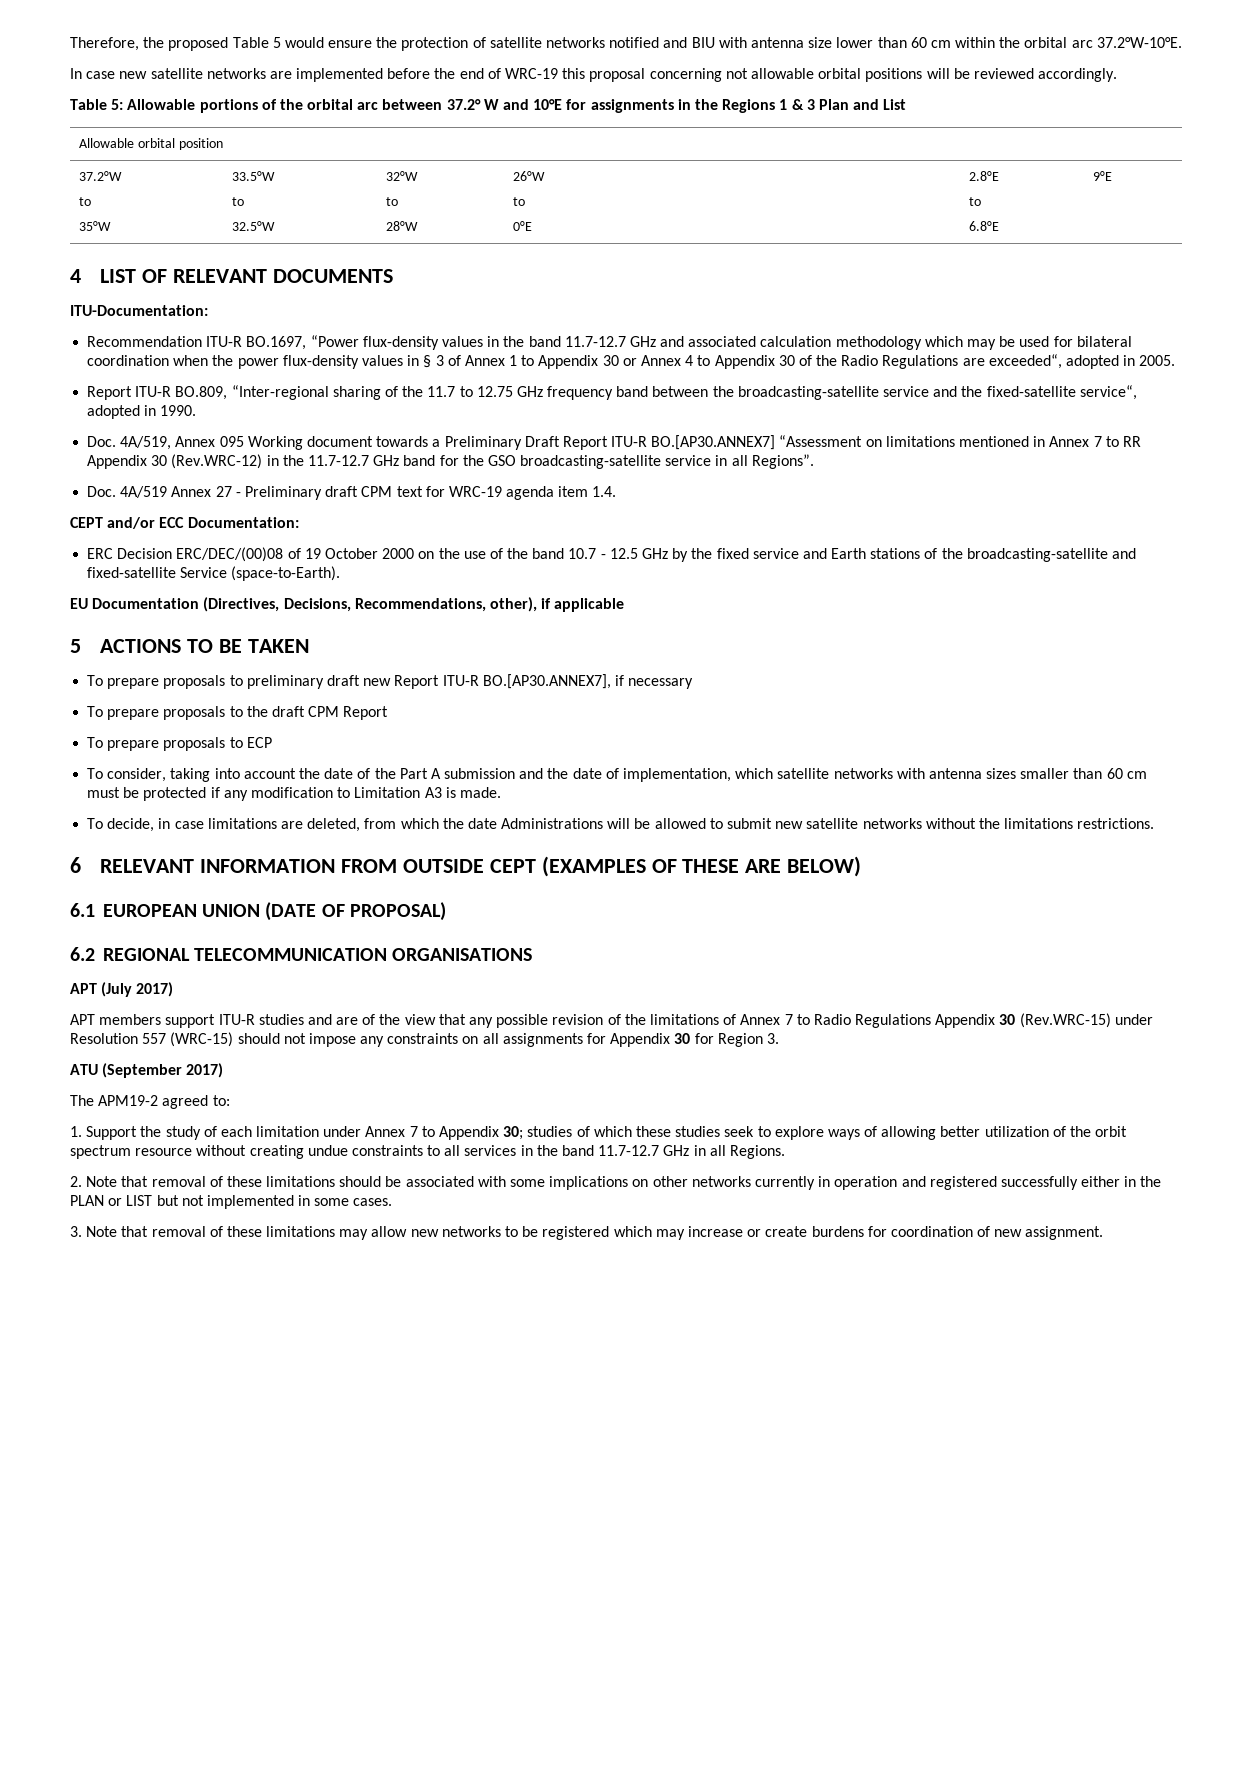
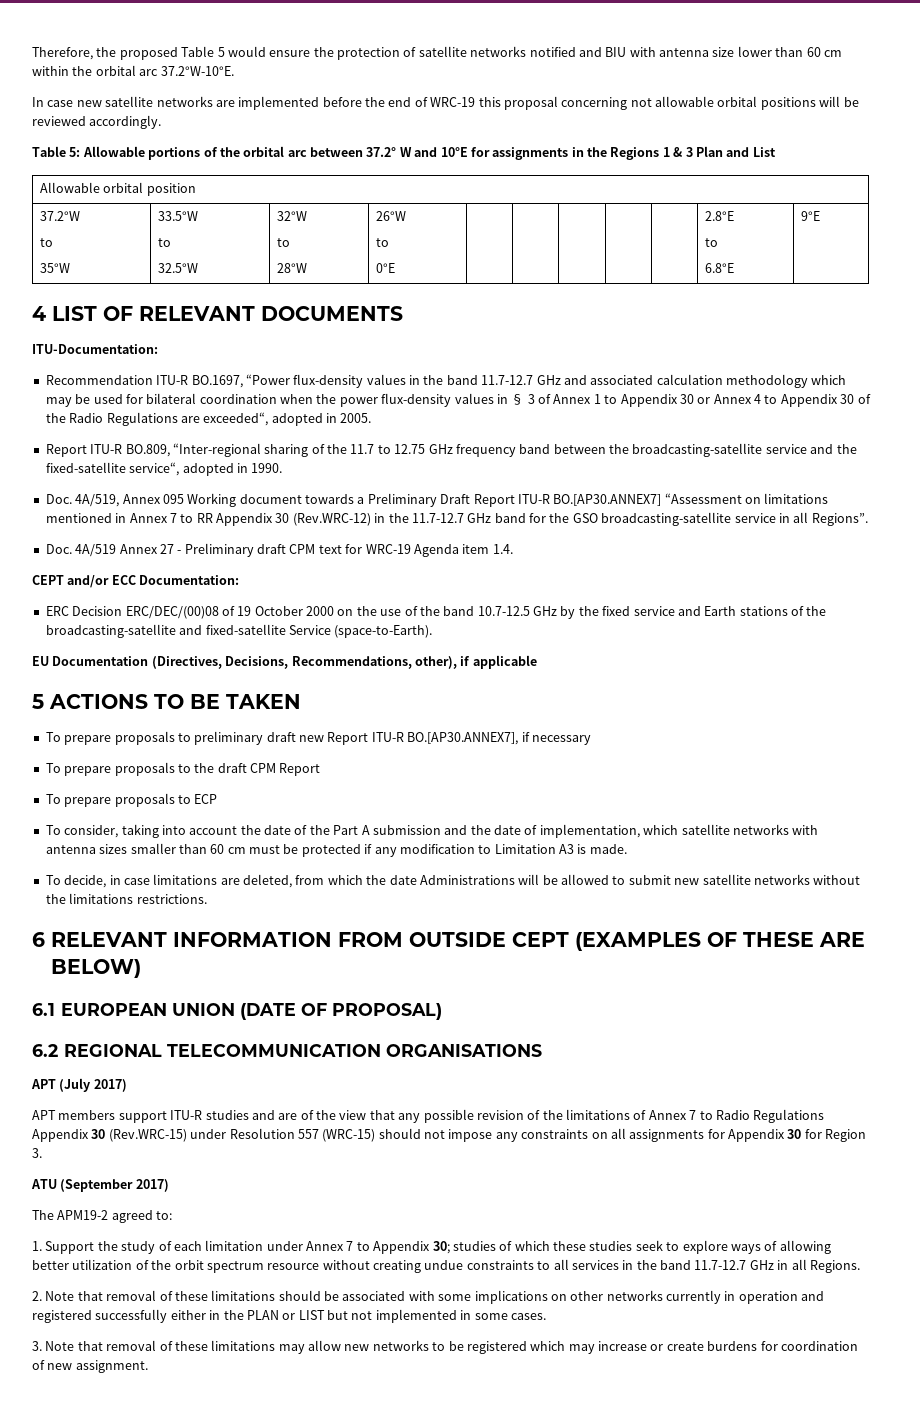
[506,486,555,500] agenda -> [413,544,459,557] Agenda
[568,548,638,559] 10.7 - 12.5 -> [477,606,530,616] 10.7-12.5

